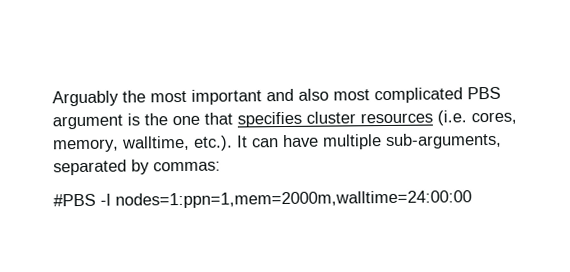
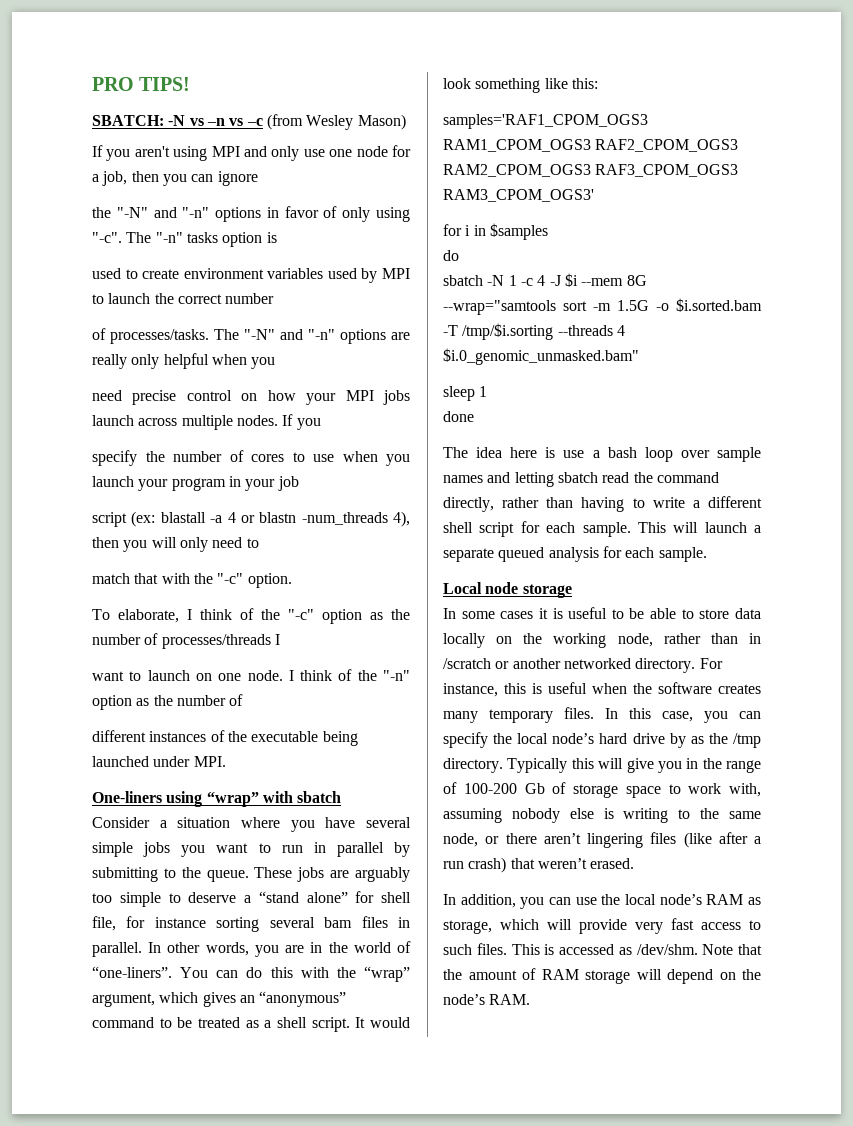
[52,86,501,107] [52,110,517,130] [53,132,502,153] [53,159,221,176] [53,190,472,209] Arguably the most important and also most complicated PBS argument is the one that specifies cluster resources (i.e. cores, memory, walltime, etc.). It can have multiple sub-arguments, separated by commas: // #PBS -l nodes=1:ppn=1,mem=2000m,walltime=24:00:00 -> [92,77,191,91] [92,114,406,130] [92,145,411,161] [92,171,258,186] [92,206,410,222] [92,232,277,247] [92,268,410,283] [92,293,275,304] [92,328,410,344] [92,353,276,369] [92,390,410,405] [92,414,321,430] [92,450,410,466] [92,476,299,491] [92,511,410,527] [92,537,259,552] [92,573,292,588] [92,608,410,624] [92,633,280,649] [92,669,411,681] [92,694,244,710] [92,730,358,746] [92,756,226,767] [92,791,342,807] [92,817,411,832] [92,842,410,857] [92,867,410,882] [92,891,411,907] [92,916,410,932] [92,941,412,957] [92,966,410,982] [92,991,347,1007] [92,1017,410,1032] [443,78,598,93] [443,114,648,129] [443,139,739,152] [443,164,739,177] [443,189,594,202] [443,223,548,240] [443,250,459,261] [443,273,647,287] [443,298,762,315] [443,323,625,340] [443,348,639,365] [443,386,488,401] [443,411,474,422] [443,447,761,462] [443,472,719,487] [443,496,762,512] [443,521,761,537] [443,546,707,562] [443,582,572,598] [443,607,761,619] [443,633,761,648] [443,658,723,673] [443,682,761,697] [443,707,761,723] [443,732,761,748] [443,758,761,773] [443,782,761,798] [443,808,761,823] [443,832,761,848] [443,857,635,873] [443,894,761,909] [443,918,761,934] [443,943,762,955] [443,968,761,984] [443,994,531,1005] PRO TIPS! // SBATCH: -N vs –n vs –c (from Wesley Mason) // If you aren't using MPI and only use one node for a job, then you can ignore // the "-N" and "-n" options in favor of only using "-c". The "-n" tasks option is // used to create environment variables used by MPI to launch the correct number // of processes/tasks. The "-N" and "-n" options are really only helpful when you // need precise control on how your MPI jobs launch across multiple nodes. If you // specify the number of cores to use when you launch your program in your job // script (ex: blastall -a 4 or blastn -num_threads 4), then you will only need to // match that with the "-c" option. // To elaborate, I think of the "-c" option as the number of processes/threads I // want to launch on one node. I think of the "-n" option as the number of // different instances of the executable being launched under MPI. // One-liners using “wrap” with sbatch // Consider a situation where you have several simple jobs you want to run in parallel by submitting to the queue. These jobs are arguably too simple to deserve a “stand alone” for shell file, for instance sorting several bam files in parallel. In other words, you are in the world of “one-liners”. You can do this with the “wrap” argument, which gives an “anonymous” command to be treated as a shell script. It would look something like this: // samples='RAF1_CPOM_OGS3 RAM1_CPOM_OGS3 RAF2_CPOM_OGS3 RAM2_CPOM_OGS3 RAF3_CPOM_OGS3 RAM3_CPOM_OGS3' // for i in $samples // do // sbatch -N 1 -c 4 -J $i --mem 8G --wrap="samtools sort -m 1.5G -o $i.sorted.bam -T /tmp/$i.sorting --threads 4 $i.0_genomic_unmasked.bam" // sleep 1 // done // The idea here is use a bash loop over sample names and letting sbatch read the command directly, rather than having to write a different shell script for each sample. This will launch a separate queued analysis for each sample. // Local node storage // In some cases it is useful to be able to store data locally on the working node, rather than in /scratch or another networked directory. For instance, this is useful when the software creates many temporary files. In this case, you can specify the local node’s hard drive by as the /tmp directory. Typically this will give you in the range of 100-200 Gb of storage space to work with, assuming nobody else is writing to the same node, or there aren’t lingering files (like after a run crash) that weren’t erased. // In addition, you can use the local node’s RAM as storage, which will provide very fast access to such files. This is accessed as /dev/shm. Note that the amount of RAM storage will depend on the node’s RAM.

